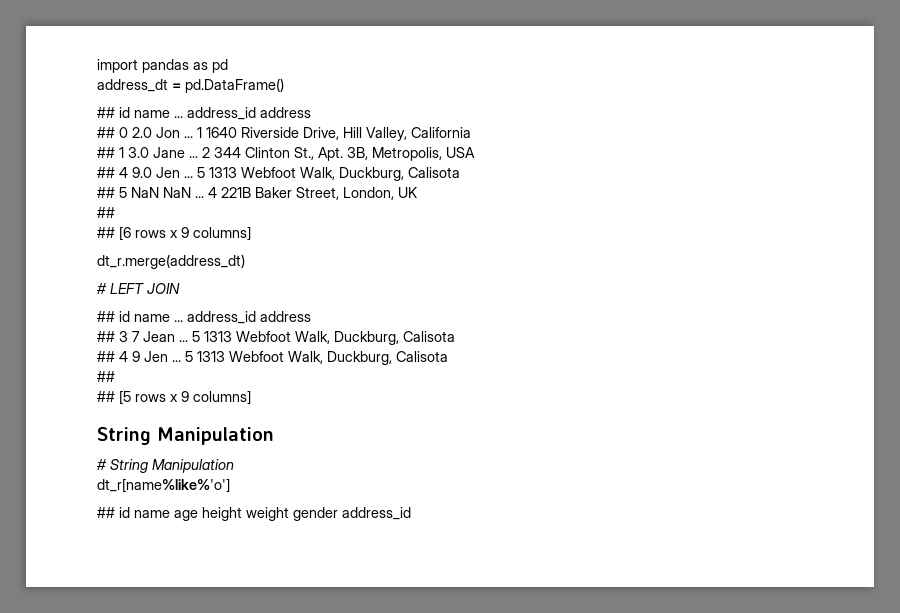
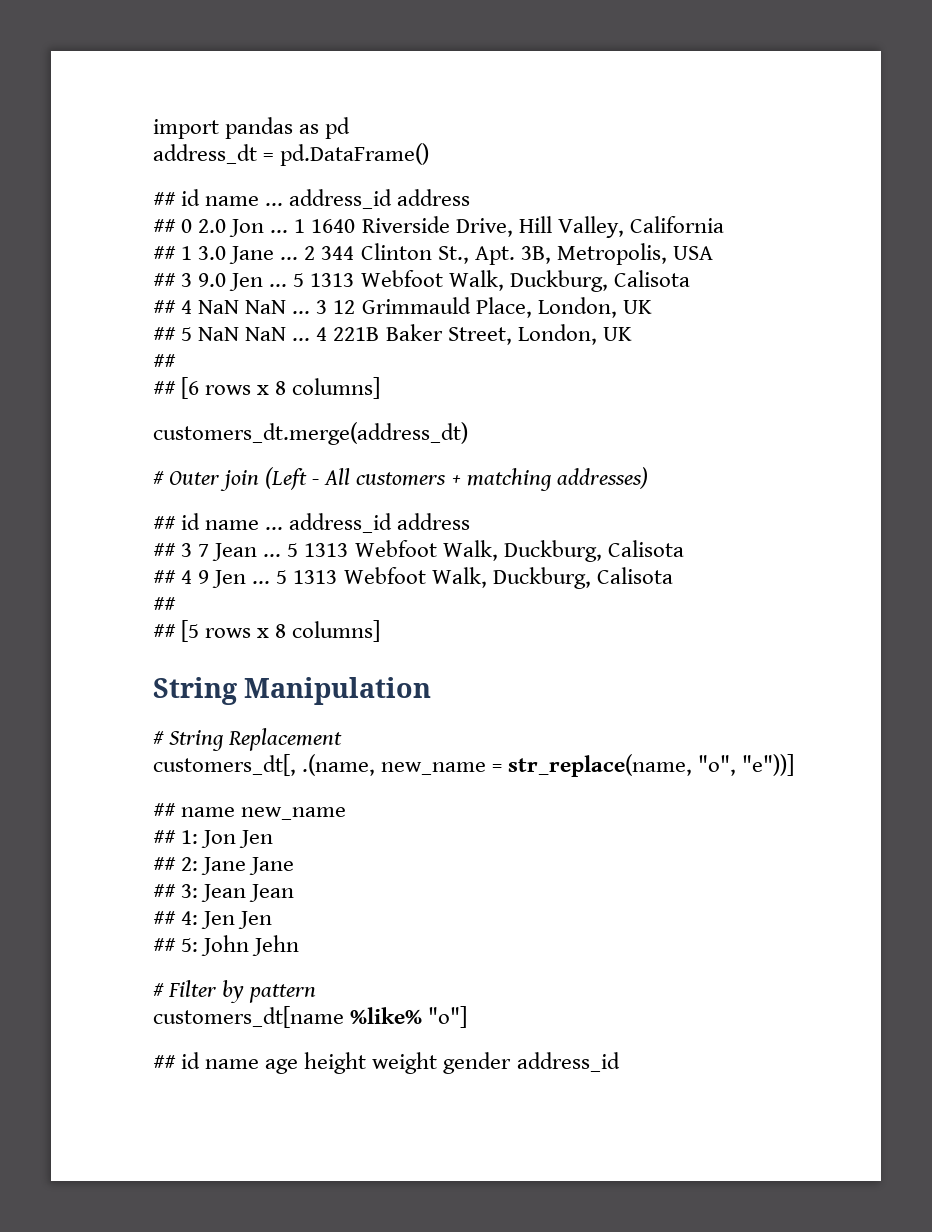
[119,167,128,178] 4 -> [181,273,193,287] 3
(460, 172) none -> [153,297,652,318] // ## 4 NaN NaN ... 3 12 Grimmauld Place, London, UK
[181,226,251,241] [97,254,245,269] [96,283,180,294] 9 columns] // dt_r.merge(address_dt) // # LEFT JOIN -> [275,377,381,399] [153,422,468,445] [153,467,648,491] 8 columns] // customers_dt.merge(address_dt) // # Outer join (Left - All customers + matching addresses)
[181,391,189,402] 9 -> [275,624,287,638] 8
[152,459,234,473] [97,478,230,493] Manipulation // dt_r[name%like%'o'] -> [228,728,343,751] [153,754,795,777] [153,803,347,820] [153,830,274,848] [153,857,295,875] [153,884,295,902] [153,911,273,929] [153,935,300,956] [153,980,317,1003] [153,1006,468,1028] Replacement // customers_dt[, .(name, new_name = str_replace(name, "o", "e"))] // ## name new_name // ## 1: Jon Jen // ## 2: Jane Jane // ## 3: Jean Jean // ## 4: Jen Jen // ## 5: John Jehn // # Filter by pattern // customers_dt[name %like% "o"]

